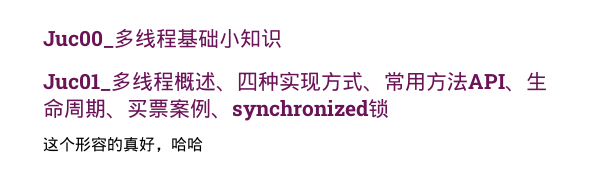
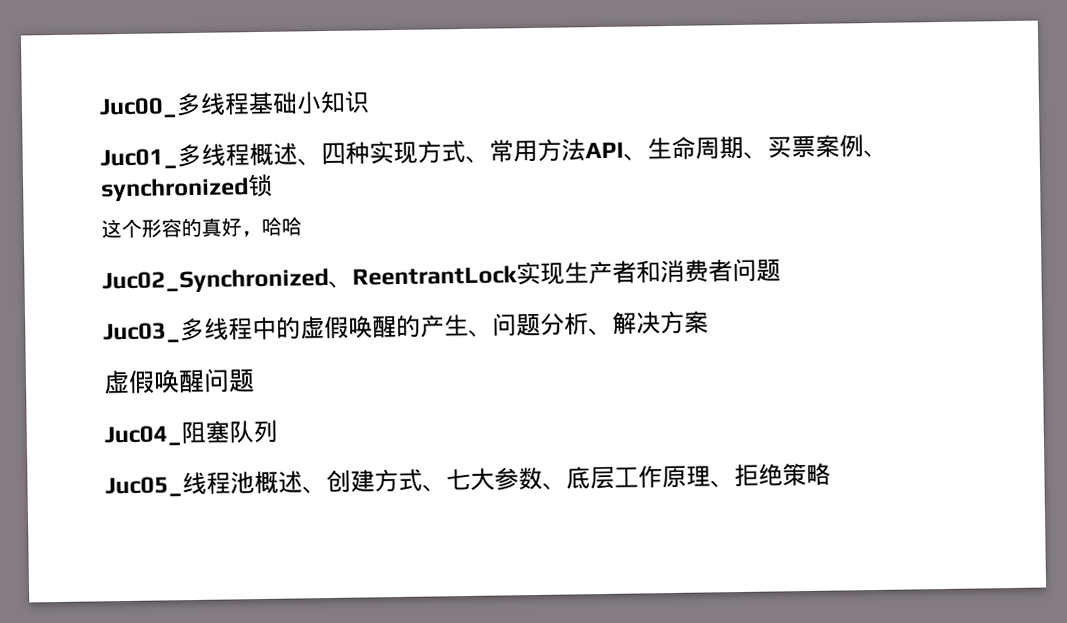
(203, 144) none -> [102,258,781,294] [103,310,709,344] [103,368,255,395] [104,419,278,447] [105,462,831,498] // Juc02_Synchronized、ReentrantLock实现生产者和消费者问题 // Juc03_多线程中的虚假唤醒的产生、问题分析、解决方案 // 虚假唤醒问题 // Juc04_阻塞队列 // Juc05_线程池概述、创建方式、七大参数、底层工作原理、拒绝策略

